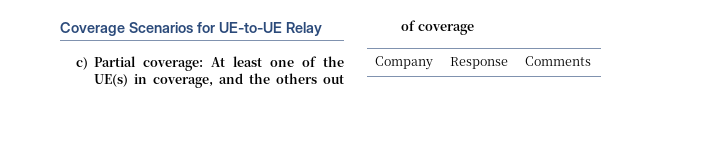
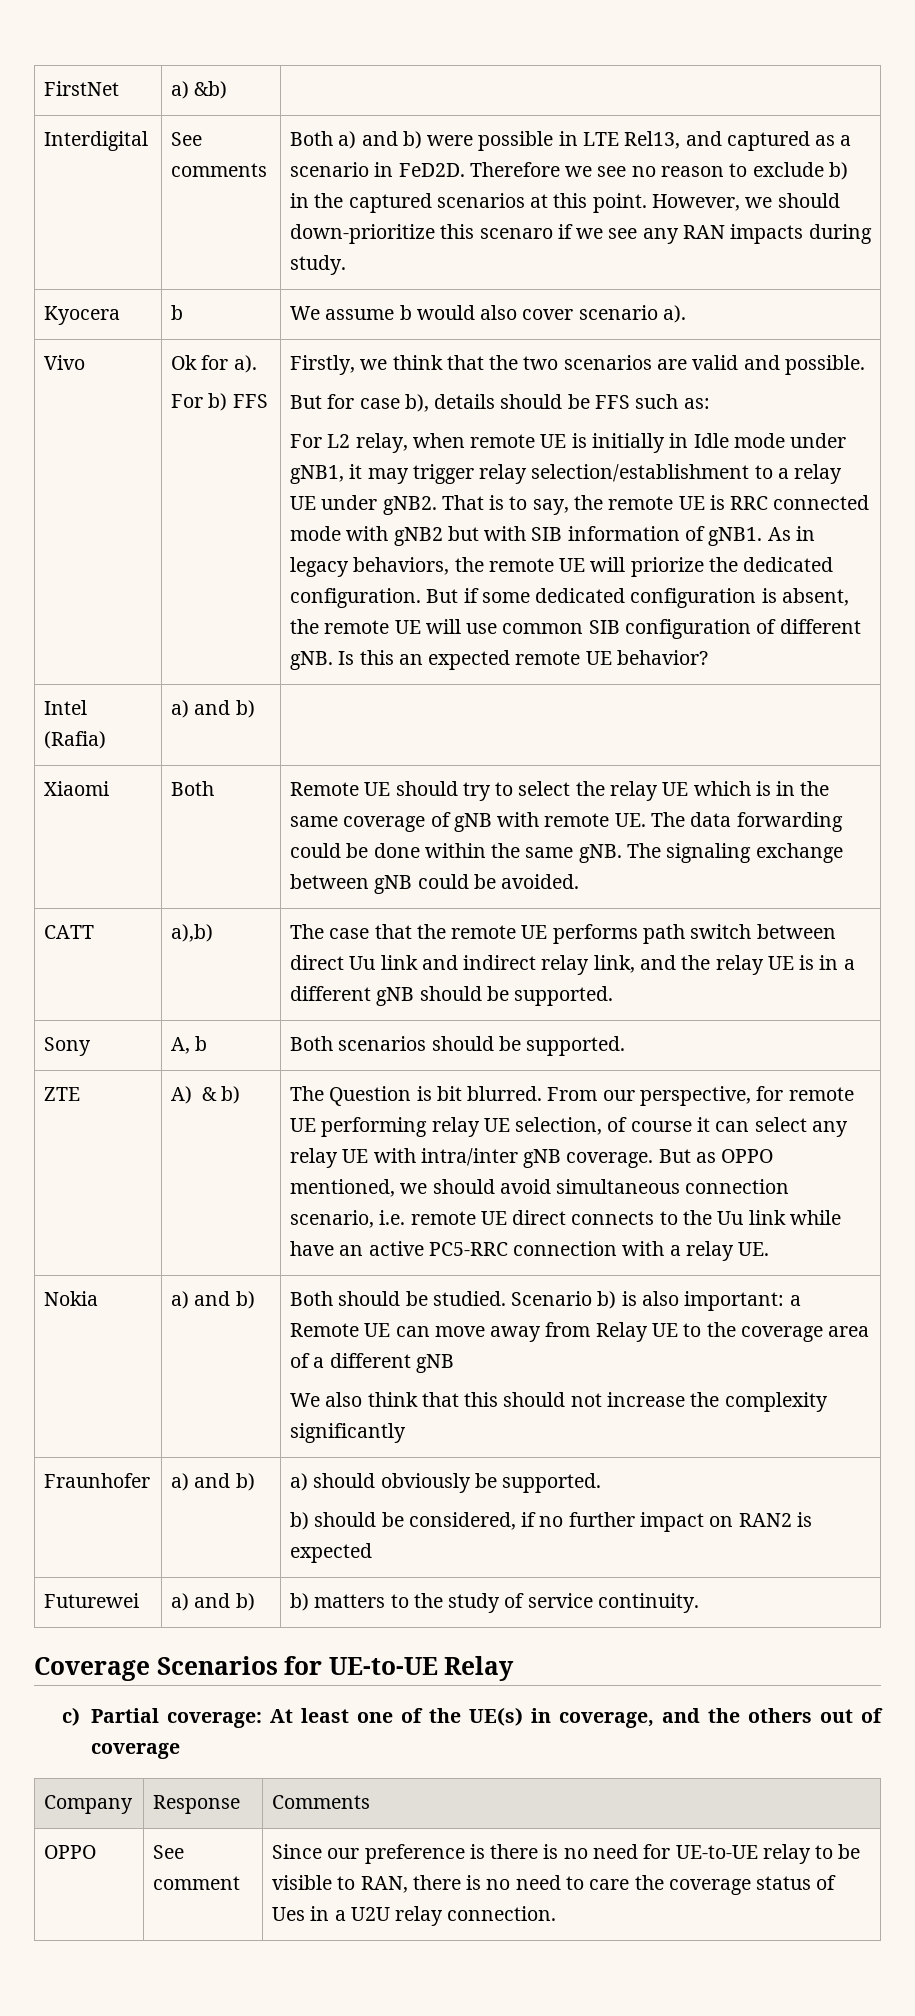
(60, 29) none -> [44,81,120,96] [171,81,228,99] [44,131,149,151] [171,132,203,146] [171,163,268,177] [290,131,852,151] [290,162,848,180] [290,193,840,213] [290,224,872,244] [290,255,347,275] [44,306,121,325] [171,305,184,320] [290,305,686,323] [44,355,86,370] [171,355,257,373] [171,393,268,411] [290,355,865,375] [290,394,710,412] [290,433,847,453] [290,464,843,484] [290,495,870,515] [290,526,815,546] [290,557,834,577] [290,588,849,608] [290,619,861,639] [290,650,708,670] [44,700,88,715] [44,731,107,749] [171,700,255,718] [44,781,110,796] [171,781,215,796] [290,781,830,801] [290,812,843,832] [290,843,843,863] [290,874,580,894] [44,925,95,939] [171,924,214,942] [290,924,836,944] [290,955,855,975] [290,986,614,1006] [44,1037,92,1056] [171,1036,208,1054] [290,1036,626,1056] [44,1087,81,1101] [171,1086,241,1104] [290,1086,854,1106] [290,1117,848,1137] [290,1148,774,1168] [290,1179,790,1197] [290,1210,841,1228] [290,1241,770,1261] [44,1291,99,1306] [171,1291,255,1309] [290,1291,801,1311] [290,1322,870,1342] [290,1353,454,1373] [290,1392,828,1412] [290,1423,407,1443] [44,1473,151,1488] [171,1473,255,1491] [290,1473,602,1493] [290,1512,812,1532] [290,1543,373,1563] [44,1593,140,1608] [171,1593,255,1611] [290,1593,699,1613] FirstNet | a) &b) | // Interdigital | See comments | Both a) and b) were possible in LTE Rel13, and captured as a scenario in FeD2D. Therefore we see no reason to exclude b) in the captured scenarios at this point. However, we should down-prioritize this scenaro if we see any RAN impacts during study. // Kyocera | b | We assume b would also cover scenario a). // Vivo | Ok for a). // For b) FFS | Firstly, we think that the two scenarios are valid and possible. // But for case b), details should be FFS such as: // For L2 relay, when remote UE is initially in Idle mode under gNB1, it may trigger relay selection/establishment to a relay UE under gNB2. That is to say, the remote UE is RRC connected mode with gNB2 but with SIB information of gNB1. As in legacy behaviors, the remote UE will priorize the dedicated configuration. But if some dedicated configuration is absent, the remote UE will use common SIB configuration of different gNB. Is this an expected remote UE behavior? // Intel (Rafia) | a) and b) | // Xiaomi | Both | Remote UE should try to select the relay UE which is in the same coverage of gNB with remote UE. The data forwarding could be done within the same gNB. The signaling exchange between gNB could be avoided. // CATT | a),b) | The case that the remote UE performs path switch between direct Uu link and indirect relay link, and the relay UE is in a different gNB should be supported. // Sony | A, b | Both scenarios should be supported. // ZTE | A) & b) | The Question is bit blurred. From our perspective, for remote UE performing relay UE selection, of course it can select any relay UE with intra/inter gNB coverage. But as OPPO mentioned, we should avoid simultaneous connection scenario, i.e. remote UE direct connects to the Uu link while have an active PC5-RRC connection with a relay UE. // Nokia | a) and b) | Both should be studied. Scenario b) is also important: a Remote UE can move away from Relay UE to the coverage area of a different gNB // We also think that this should not increase the complexity significantly // Fraunhofer | a) and b) | a) should obviously be supported. // b) should be considered, if no further impact on RAN2 is expected // Futurewei | a) and b) | b) matters to the study of service continuity. //
(592, 61) none -> [44,1845,97,1859] [153,1845,185,1859] [153,1876,241,1890] [272,1844,861,1864] [272,1875,837,1895] [272,1906,557,1926] // OPPO | See comment | Since our preference is there is no need for UE-to-UE relay to be visible to RAN, there is no need to care the coverage status of Ues in a U2U relay connection.

